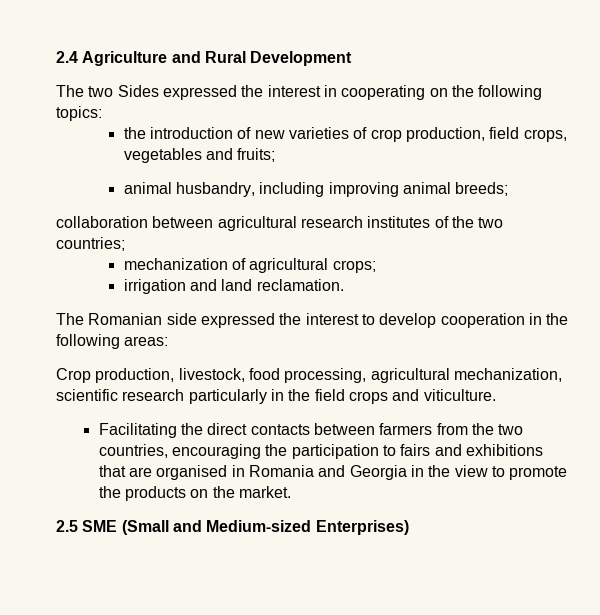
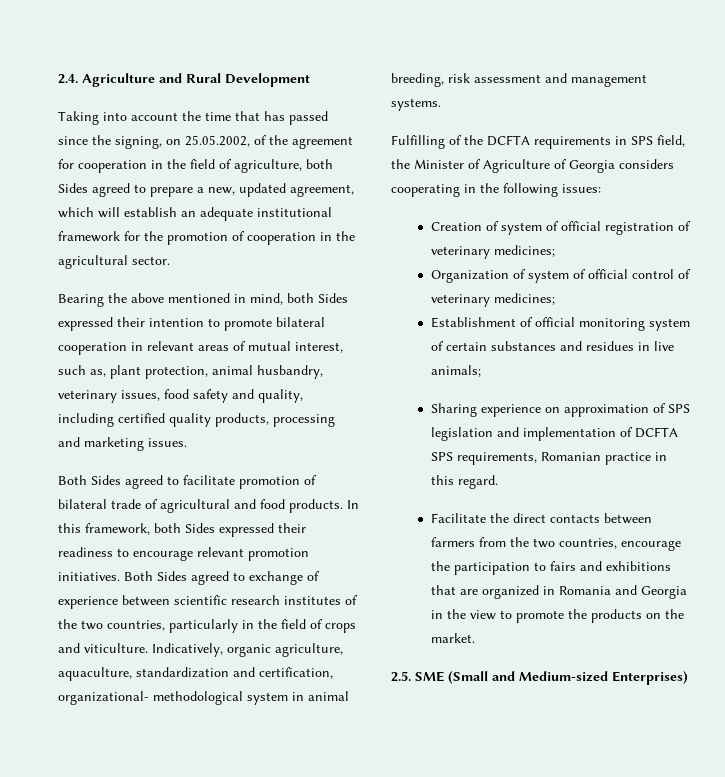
[56,51,78,63] 2.4 -> [58,74,78,84] 2.4.
[56,85,543,100] [56,106,102,121] [123,127,567,142] [123,148,276,163] [123,182,509,197] [56,216,297,231] The two Sides expressed the interest in cooperating on the following topics: // the introduction of new varieties of crop production, field crops, vegetables and fruits; // animal husbandry, including improving animal breeds; // collaboration between agricultural -> [58,111,328,125] [58,135,353,149] [58,159,333,173] [58,183,354,197] [58,207,332,221] [58,231,355,245] [58,255,170,269] [58,293,348,307] [58,317,325,331] [58,341,343,355] [58,365,323,379] [58,389,303,403] [58,413,335,427] [58,437,187,451] [58,475,317,489] [58,499,359,513] [58,523,306,537] [58,547,309,561] [58,571,320,585] [58,595,227,609] Taking into account the time that has passed since the signing, on 25.05.2002, of the agreement for cooperation in the field of agriculture, both Sides agreed to prepare a new, updated agreement, which will establish an adequate institutional framework for the promotion of cooperation in the agricultural sector. // Bearing the above mentioned in mind, both Sides expressed their intention to promote bilateral cooperation in relevant areas of mutual interest, such as, plant protection, animal husbandry, veterinary issues, food safety and quality, including certified quality products, processing and marketing issues. // Both Sides agreed to facilitate promotion of bilateral trade of agricultural and food products. In this framework, both Sides expressed their readiness to encourage relevant promotion initiatives. Both Sides agreed to exchange of experience between scientific
[56,237,125,251] [123,258,376,273] [123,279,344,294] [56,313,569,328] [56,334,169,349] [56,368,562,383] [56,389,185,401] countries; // mechanization of agricultural crops; // irrigation and land reclamation. // The Romanian side expressed the interest to develop cooperation in the following areas: // Crop production, livestock, food processing, agricultural mechanization, scientific research -> [107,620,165,631] countries,
(345, 395) none -> [310,619,323,629] of
[98,423,177,438] // Facilitating -> [152,643,343,657] [58,667,333,681] [58,691,349,705] [391,73,647,87] [391,98,441,111] [391,135,685,149] [391,159,674,173] [391,183,601,197] [430,221,691,235] [430,245,555,259] [430,269,691,283] [430,293,555,307] [430,317,690,331] [430,341,674,351] [430,365,481,377] [430,403,690,417] [430,427,678,441] [430,452,667,465] [430,475,498,489] [430,513,486,523] Indicatively, organic agriculture, aquaculture, standardization and certification, organizational- methodological system in animal breeding, risk assessment and management systems. // Fulfilling of the DCFTA requirements in SPS field, the Minister of Agriculture of Georgia considers cooperating in the following issues: // Creation of system of official registration of veterinary medicines; // Organization of system of official control of veterinary medicines; // Establishment of official monitoring system of certain substances and residues in live animals; // Sharing experience on approximation of SPS legislation and implementation of DCFTA SPS requirements, Romanian practice in this regard. // Facilitate
[171,444,261,459] encouraging -> [620,540,681,551] encourage
[156,465,228,480] organised -> [481,585,539,599] organized
[56,520,78,532] 2.5 -> [391,671,411,682] 2.5.

